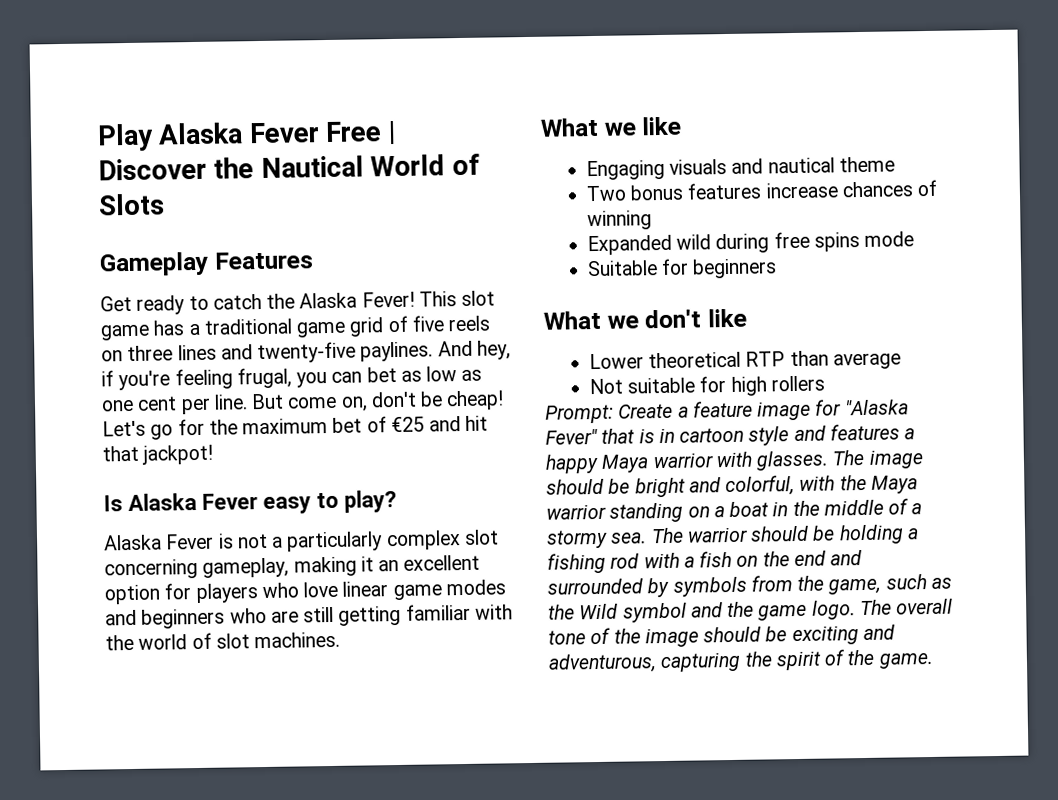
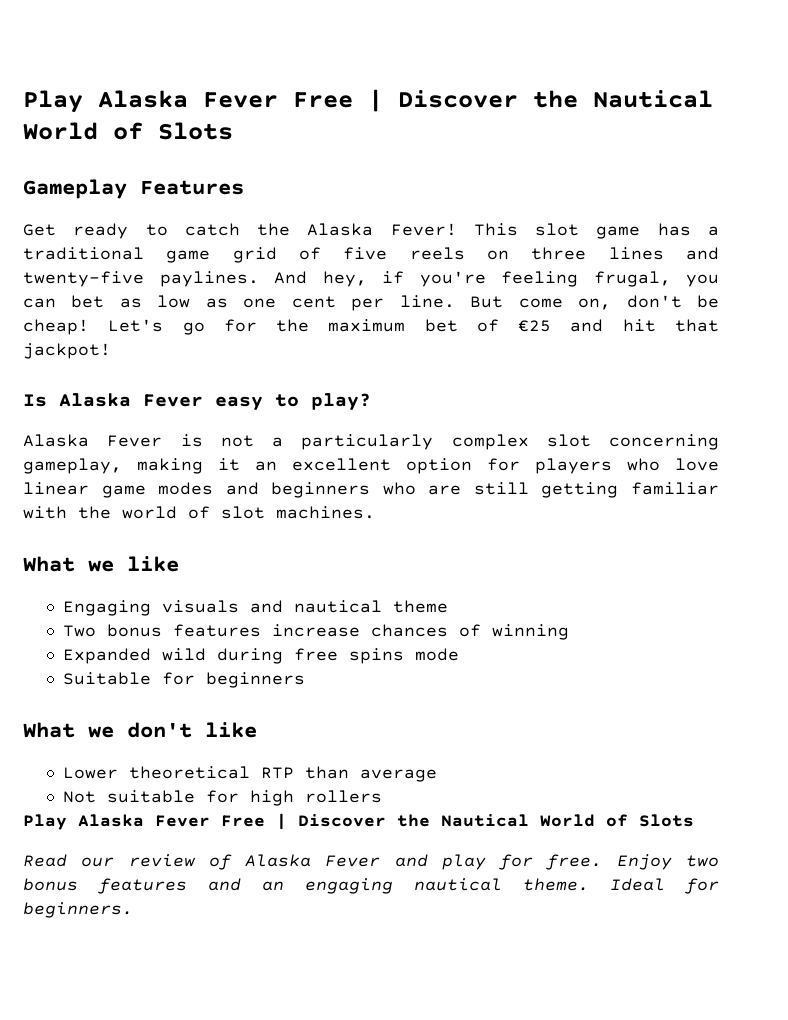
[545,399,909,424] [545,423,916,446] [545,449,924,474] [546,474,918,498] [546,498,923,523] [546,524,919,549] [547,550,863,574] [547,574,952,598] [548,598,954,623] [548,624,895,648] [548,649,934,674] Prompt: Create a feature image for "Alaska Fever" that is in cartoon style and features a happy Maya warrior with glasses. The image should be bright and colorful, with the Maya warrior standing on a boat in the middle of a stormy sea. The warrior should be holding a fishing rod with a fish on the end and surrounded by symbols from the game, such as the Wild symbol and the game logo. The overall tone of the image should be exciting and adventurous, capturing the spirit of the game. -> [23,813,694,830] [23,854,719,870] [23,878,719,894] [23,902,133,918] Play Alaska Fever Free | Discover the Nautical World of Slots // Read our review of Alaska Fever and play for free. Enjoy two bonus features and an engaging nautical theme. Ideal for beginners.

